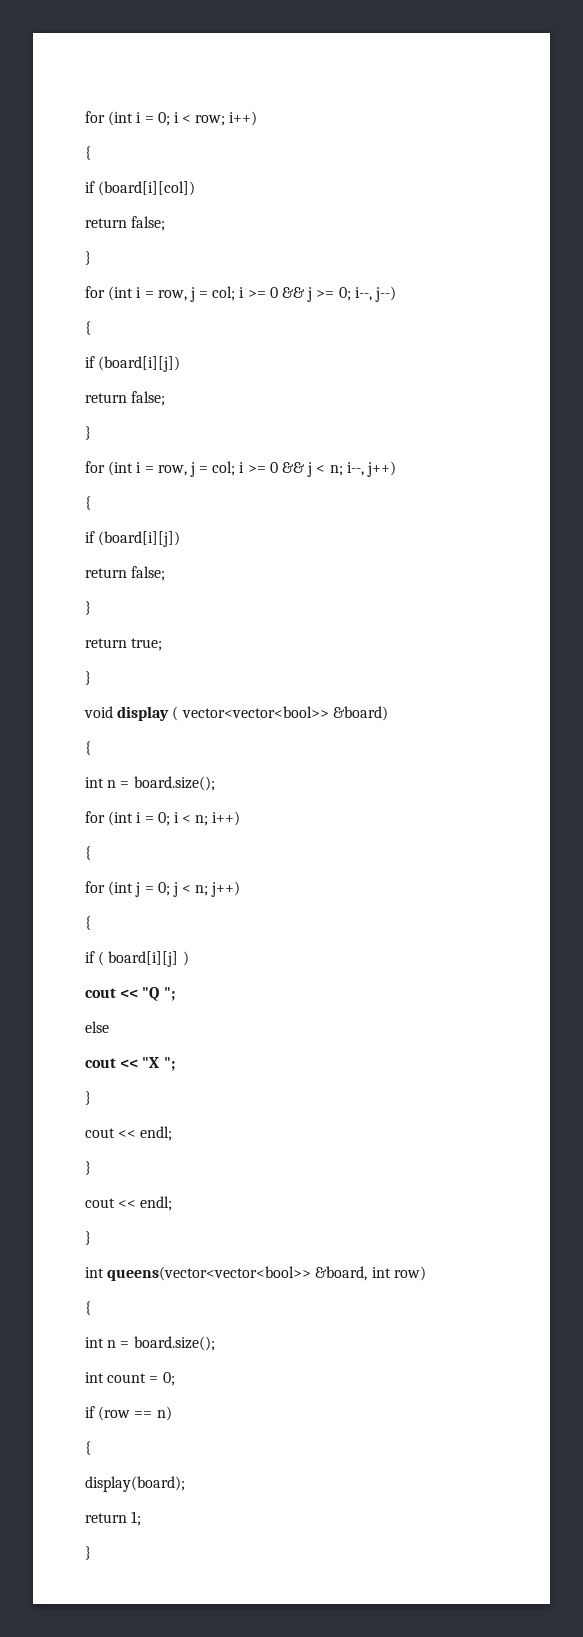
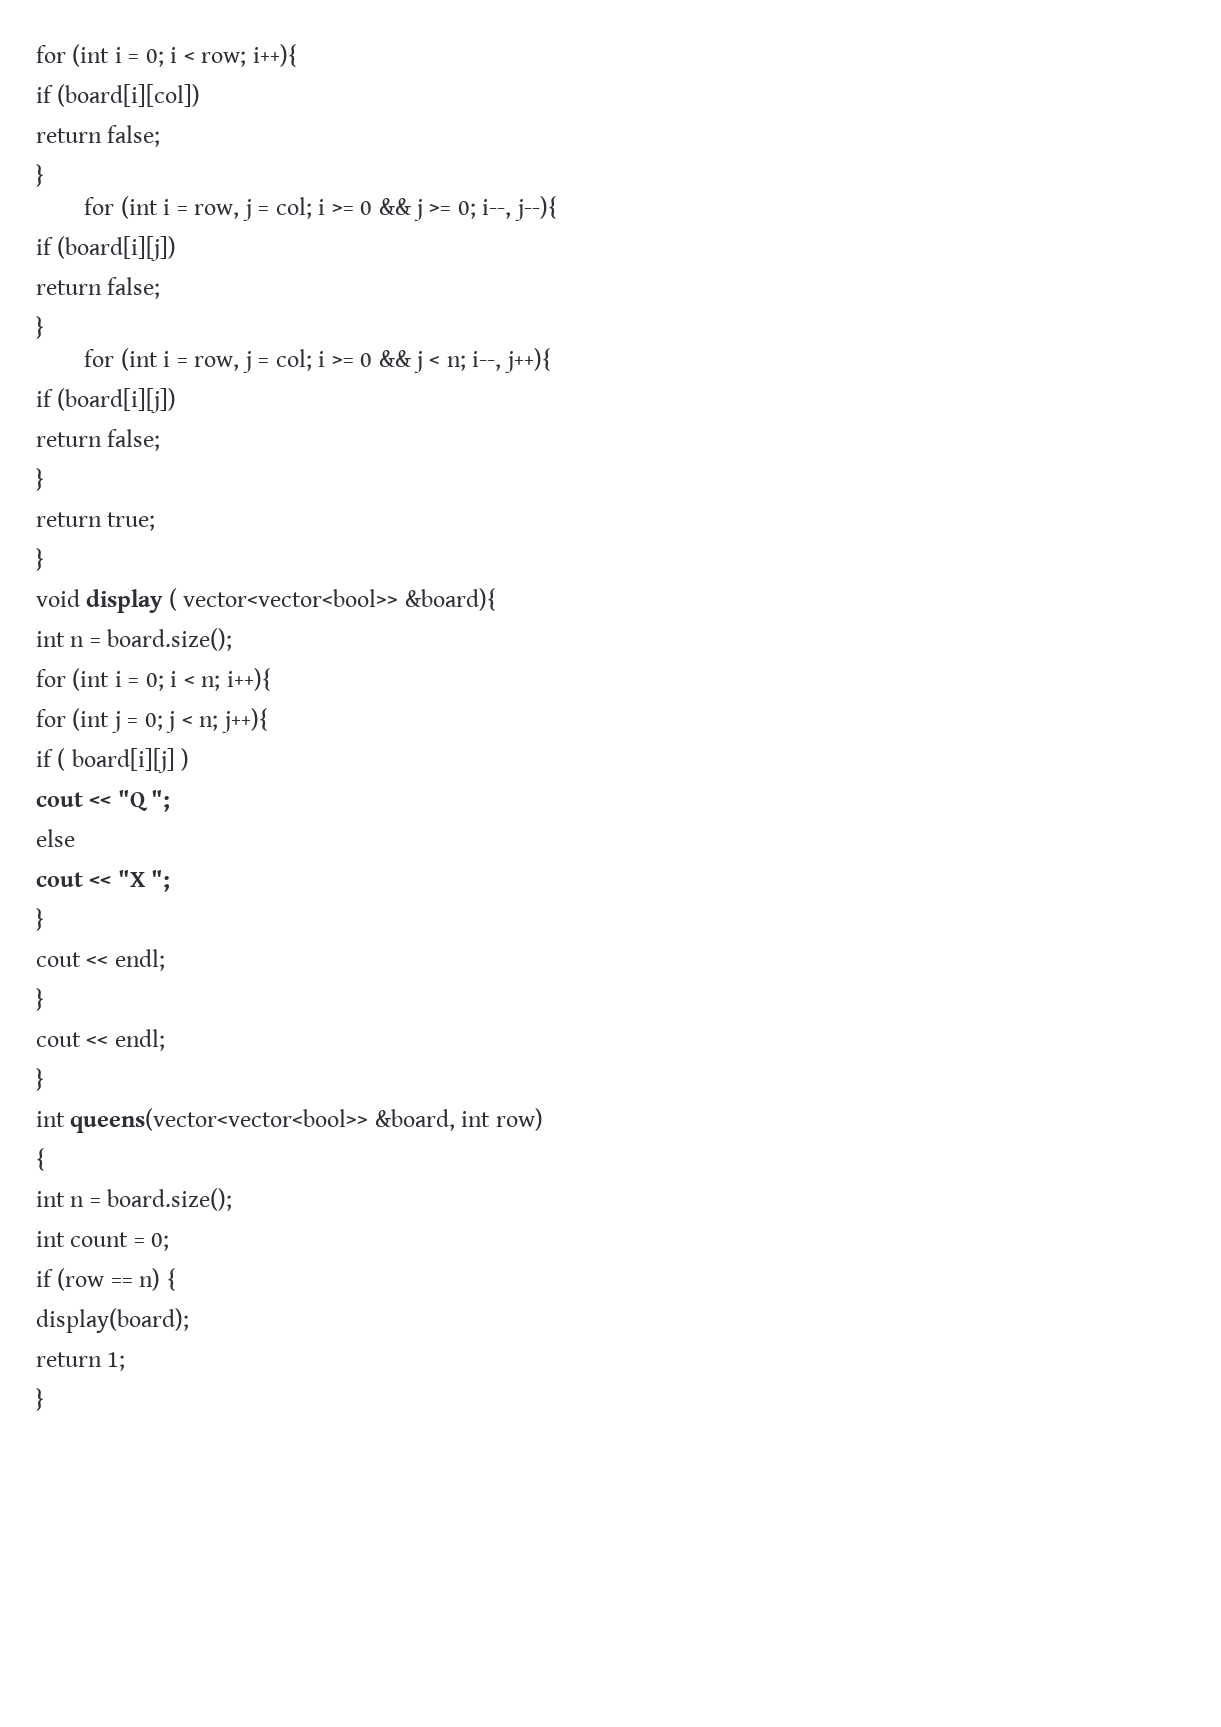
[229,111,258,126] [85,146,91,160] i++) // { -> [252,44,296,67] i++){
[374,286,396,302] [85,321,91,335] j--) // { -> [514,196,556,221] j--){
[366,461,396,477] [85,496,91,510] j++) // { -> [504,348,550,373] j++){
[332,706,388,721] [85,741,91,755] &board) // { -> [404,588,495,611] &board){
[212,811,241,826] [85,846,91,860] i++) // { -> [226,668,270,691] i++){
[211,881,241,897] [85,916,91,930] j++) // { -> [221,708,267,733] j++){
(172, 1413) // -> (161, 1279) none

